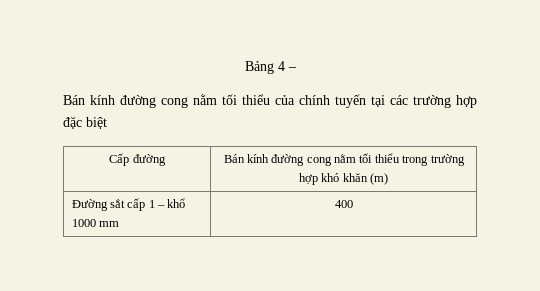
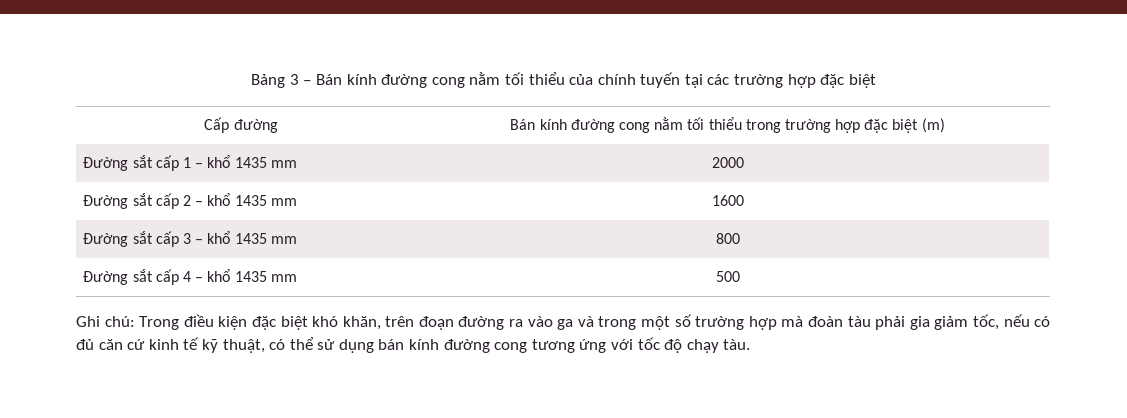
[277,61,297,71] 4 – // -> [289,74,312,85] 3 –
[321,173,368,182] khó khăn -> [864,119,919,133] đặc biệt
[71,219,119,227] [334,200,353,208] 1000 mm | 400 -> [234,157,297,168] [711,157,744,168] [83,193,297,209] [711,195,744,206] [83,231,297,247] [715,233,740,244] [83,269,297,285] [715,271,740,282] [76,314,1051,330] [76,337,751,353] 1435 mm | 2000 // Đường sắt cấp 2 – khổ 1435 mm | 1600 // Đường sắt cấp 3 – khổ 1435 mm | 800 // Đường sắt cấp 4 – khổ 1435 mm | 500 // Ghi chú: Trong điều kiện đặc biệt khó khăn, trên đoạn đường ra vào ga và trong một số trường hợp mà đoàn tàu phải gia giảm tốc, nếu có đủ căn cứ kinh tế kỹ thuật, có thể sử dụng bán kính đường cong tương ứng với tốc độ chạy tàu.

